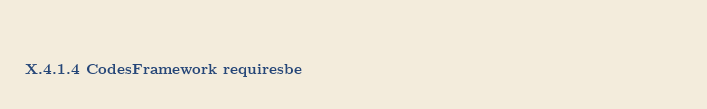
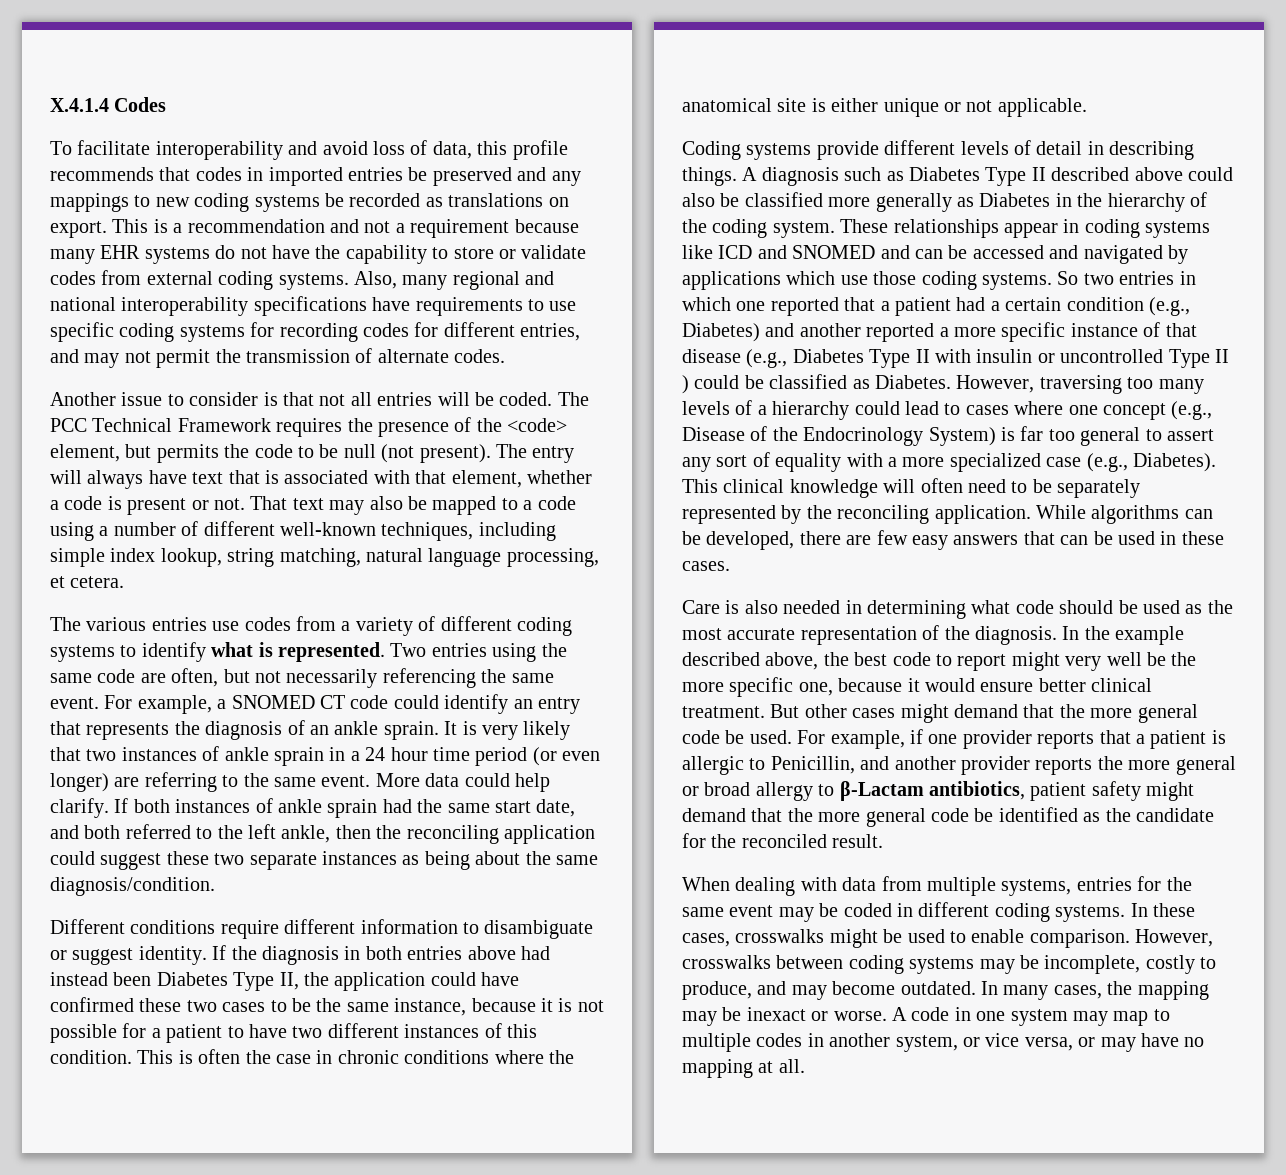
[86,64,302,77] CodesFramework requiresbe -> [114,97,167,112] [50,140,568,160] [50,167,581,186] [50,193,569,212] [50,219,579,238] [50,245,587,264] [50,270,555,290] [50,296,577,316] [50,322,581,342] [50,348,506,368] [50,392,589,406] [50,417,568,437] [50,444,575,463] [50,470,592,489] [50,496,576,515] [50,521,556,541] [50,548,599,567] [50,576,125,588] [50,616,572,636] [50,642,567,662] [50,668,554,688] [50,694,580,714] [50,720,571,740] [50,746,601,766] [50,772,550,792] [50,798,576,818] [50,824,595,844] [50,851,598,870] [50,877,215,896] [50,919,594,939] [50,945,550,965] [50,972,520,991] [50,997,604,1016] [50,1023,537,1043] [50,1049,574,1064] [682,98,1087,117] [682,140,1195,160] [682,167,1233,186] [682,192,1207,212] [682,219,1211,238] [682,245,1188,264] [682,271,1196,290] [682,297,1190,316] [682,322,1197,342] [682,349,1229,368] [682,374,1204,394] [682,400,1213,420] [682,426,1214,446] [682,452,1216,472] [682,478,1141,498] [682,505,1213,524] [682,530,1224,550] [682,561,730,571] [682,600,1233,619] [682,625,1185,645] [682,652,1197,671] [682,677,1153,697] [682,704,1198,723] [682,729,1226,749] [682,756,1236,775] [682,781,1195,801] [682,807,1214,827] [682,833,884,848] [682,876,1192,896] [682,902,1195,922] [682,929,1214,948] [682,955,1217,974] [682,981,1209,1000] [682,1007,1170,1026] [682,1033,1205,1052] [682,1059,805,1078] Codes // To facilitate interoperability and avoid loss of data, this profile recommends that codes in imported entries be preserved and any mappings to new coding systems be recorded as translations on export. This is a recommendation and not a requirement because many EHR systems do not have the capability to store or validate codes from external coding systems. Also, many regional and national interoperability specifications have requirements to use specific coding systems for recording codes for different entries, and may not permit the transmission of alternate codes. // Another issue to consider is that not all entries will be coded. The PCC Technical Framework requires the presence of the <code> element, but permits the code to be null (not present). The entry will always have text that is associated with that element, whether a code is present or not. That text may also be mapped to a code using a number of different well-known techniques, including simple index lookup, string matching, natural language processing, et cetera. // The various entries use codes from a variety of different coding systems to identify what is represented. Two entries using the same code are often, but not necessarily referencing the same event. For example, a SNOMED CT code could identify an entry that represents the diagnosis of an ankle sprain. It is very likely that two instances of ankle sprain in a 24 hour time period (or even longer) are referring to the same event. More data could help clarify. If both instances of ankle sprain had the same start date, and both referred to the left ankle, then the reconciling application could suggest these two separate instances as being about the same diagnosis/condition. // Different conditions require different information to disambiguate or suggest identity. If the diagnosis in both entries above had instead been Diabetes Type II, the application could have confirmed these two cases to be the same instance, because it is not possible for a patient to have two different instances of this condition. This is often the case in chronic conditions where the anatomical site is either unique or not applicable. // Coding systems provide different levels of detail in describing things. A diagnosis such as Diabetes Type II described above could also be classified more generally as Diabetes in the hierarchy of the coding system. These relationships appear in coding systems like ICD and SNOMED and can be accessed and navigated by applications which use those coding systems. So two entries in which one reported that a patient had a certain condition (e.g., Diabetes) and another reported a more specific instance of that disease (e.g., Diabetes Type II with insulin or uncontrolled Type II ) could be classified as Diabetes. However, traversing too many levels of a hierarchy could lead to cases where one concept (e.g., Disease of the Endocrinology System) is far too general to assert any sort of equality with a more specialized case (e.g., Diabetes). This clinical knowledge will often need to be separately represented by the reconciling application. While algorithms can be developed, there are few easy answers that can be used in these cases. // Care is also needed in determining what code should be used as the most accurate representation of the diagnosis. In the example described above, the best code to report might very well be the more specific one, because it would ensure better clinical treatment. But other cases might demand that the more general code be used. For example, if one provider reports that a patient is allergic to Penicillin, and another provider reports the more general or broad allergy to β-Lactam antibiotics, patient safety might demand that the more general code be identified as the candidate for the reconciled result. // When dealing with data from multiple systems, entries for the same event may be coded in different coding systems. In these cases, crosswalks might be used to enable comparison. However, crosswalks between coding systems may be incomplete, costly to produce, and may become outdated. In many cases, the mapping may be inexact or worse. A code in one system may map to multiple codes in another system, or vice versa, or may have no mapping at all.

